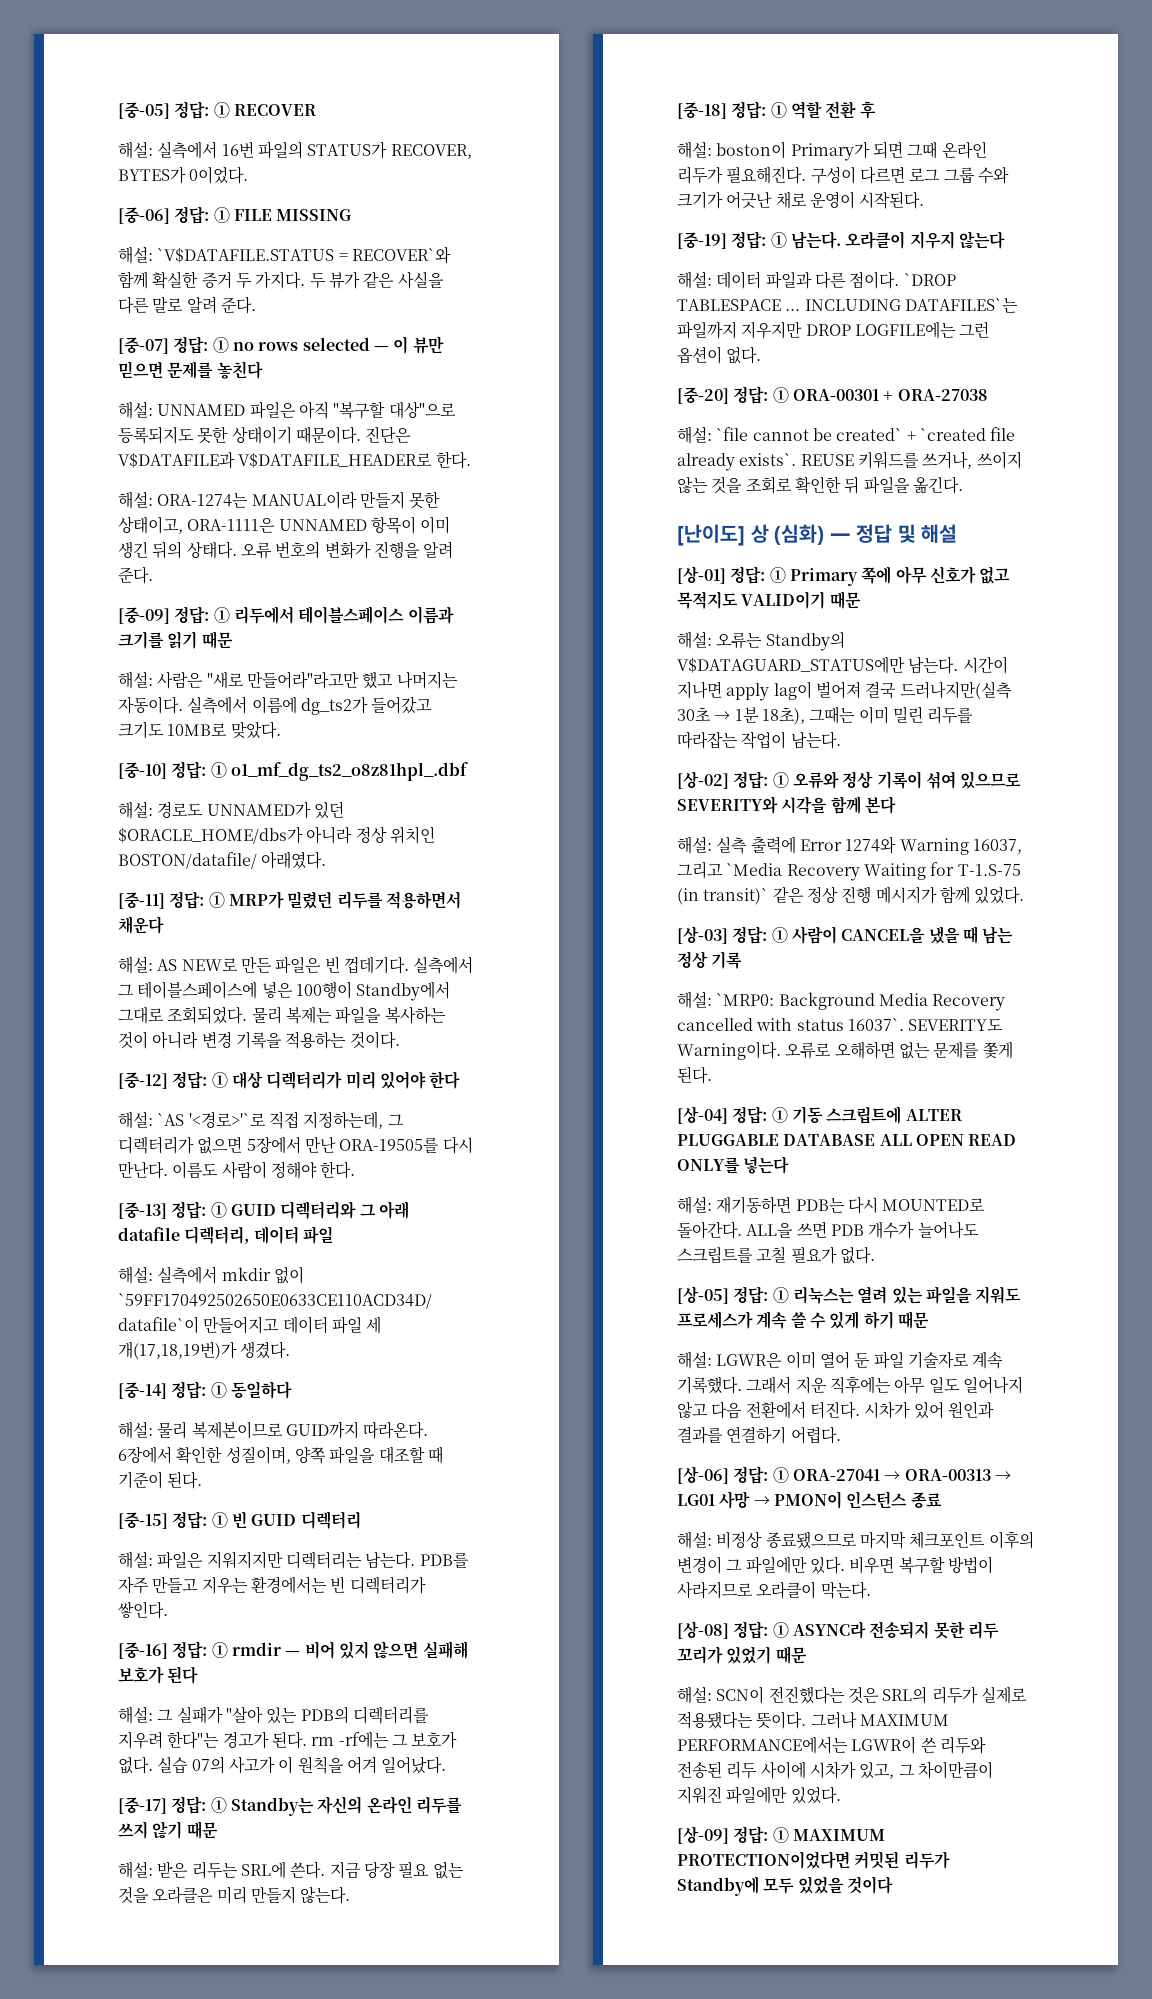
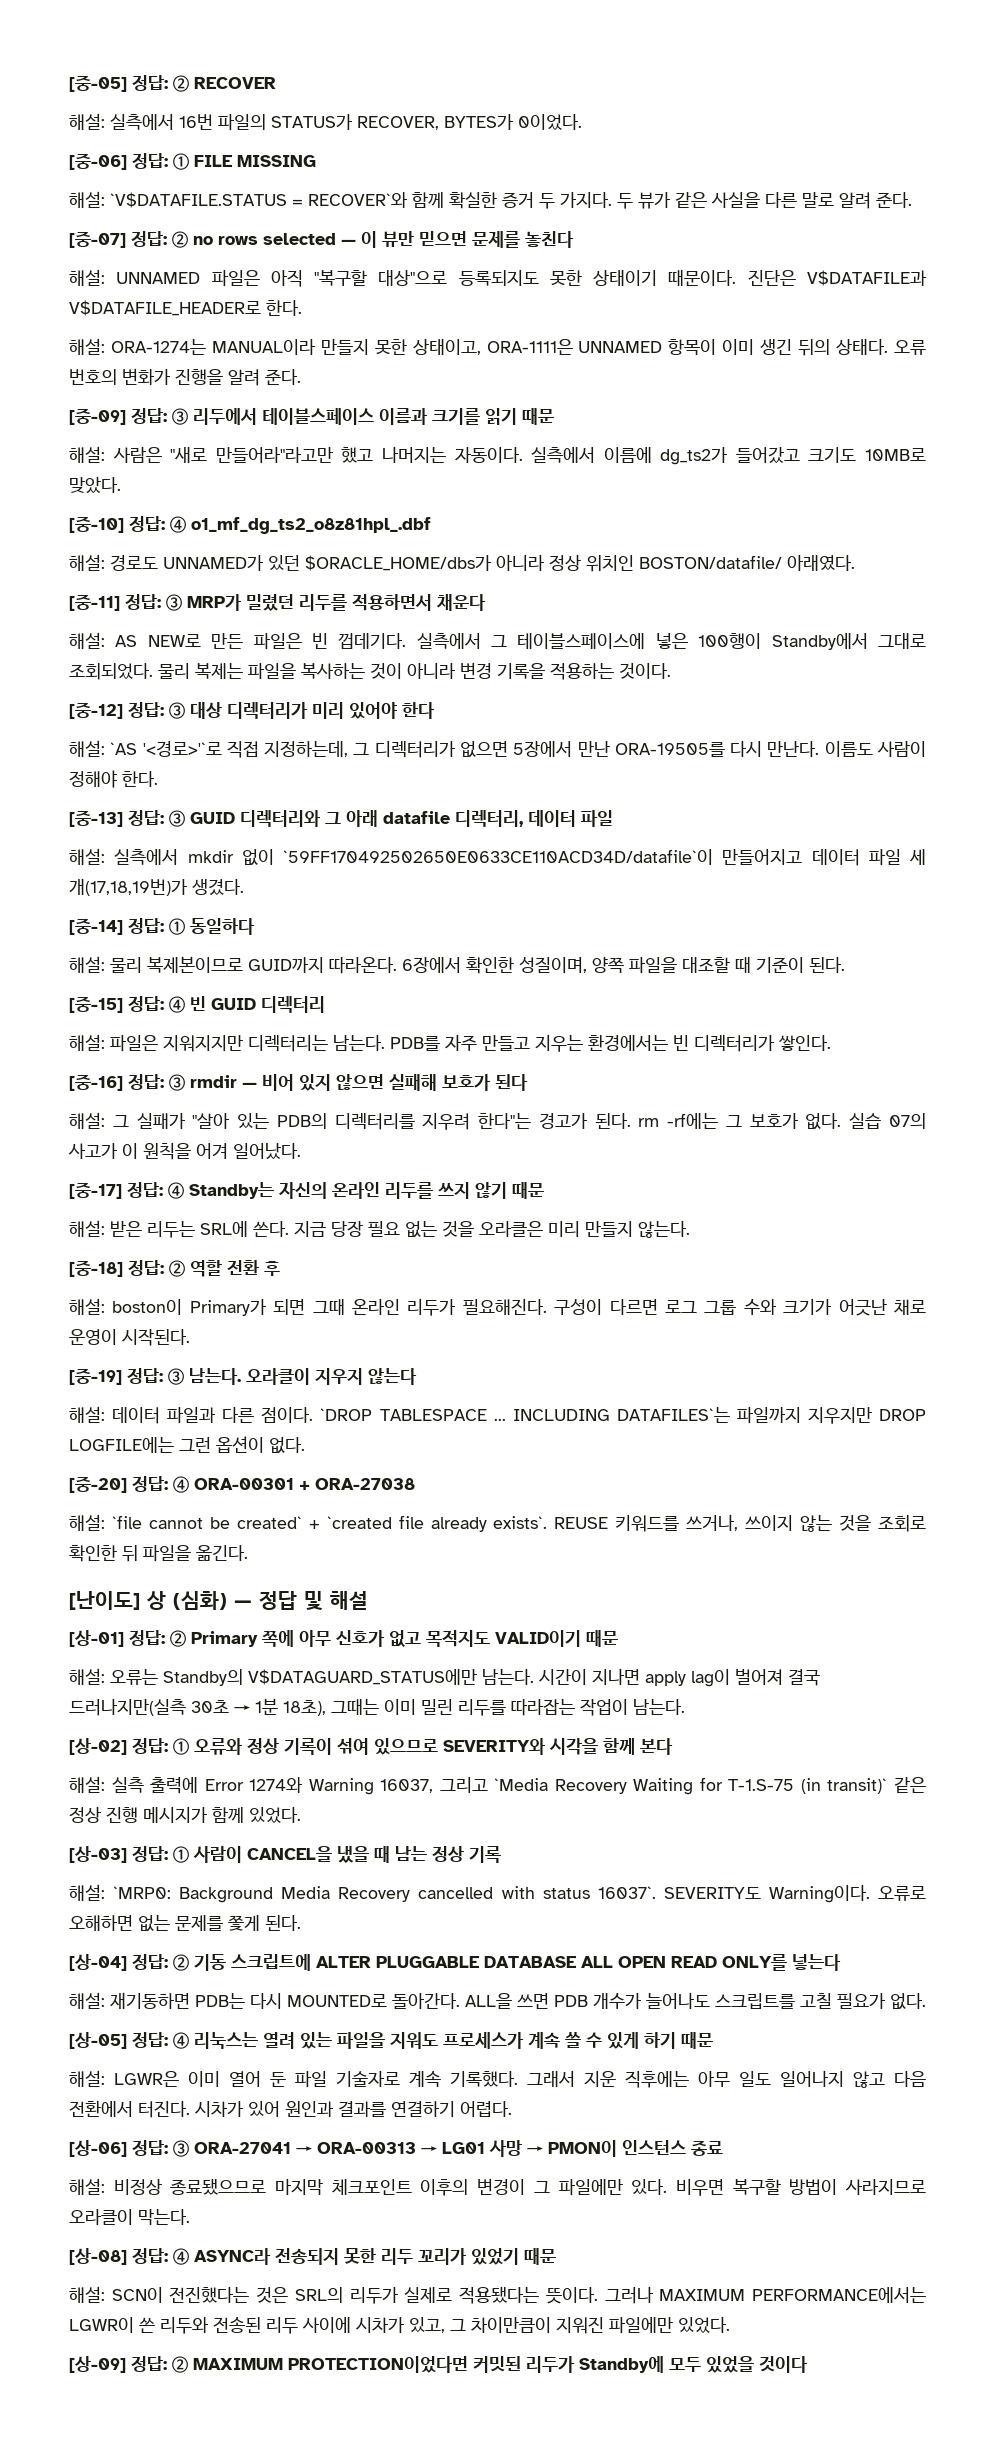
[213,102,230,118] ① -> [173,75,189,92] ②
[212,337,229,353] ① -> [172,231,188,248] ②
[213,607,230,623] ① -> [172,408,188,425] ③
[210,762,227,778] ① -> [170,516,186,533] ④
[208,892,225,908] ① -> [166,594,182,611] ③
[211,1072,228,1088] ① -> [169,702,185,719] ③
[210,1202,227,1218] ① -> [169,810,185,827] ③
[211,1512,228,1528] ① -> [169,996,185,1013] ④
[211,1642,228,1658] ① -> [169,1074,185,1091] ③
[210,1797,227,1813] ① -> [168,1182,184,1199] ④
[770,102,787,118] ① -> [169,1260,185,1277] ②
[770,232,787,248] ① -> [168,1368,184,1385] ③
[772,387,789,403] ① -> [173,1476,189,1493] ④
[769,567,786,583] ① -> [170,1630,186,1647] ②
[771,1107,788,1123] ① -> [173,1954,189,1971] ②
[772,1287,789,1303] ① -> [173,2032,189,2049] ④
[772,1467,789,1483] ① -> [173,2140,189,2157] ③
[772,1622,789,1638] ① -> [173,2248,189,2265] ④
[772,1827,789,1843] ① -> [172,2356,188,2373] ②

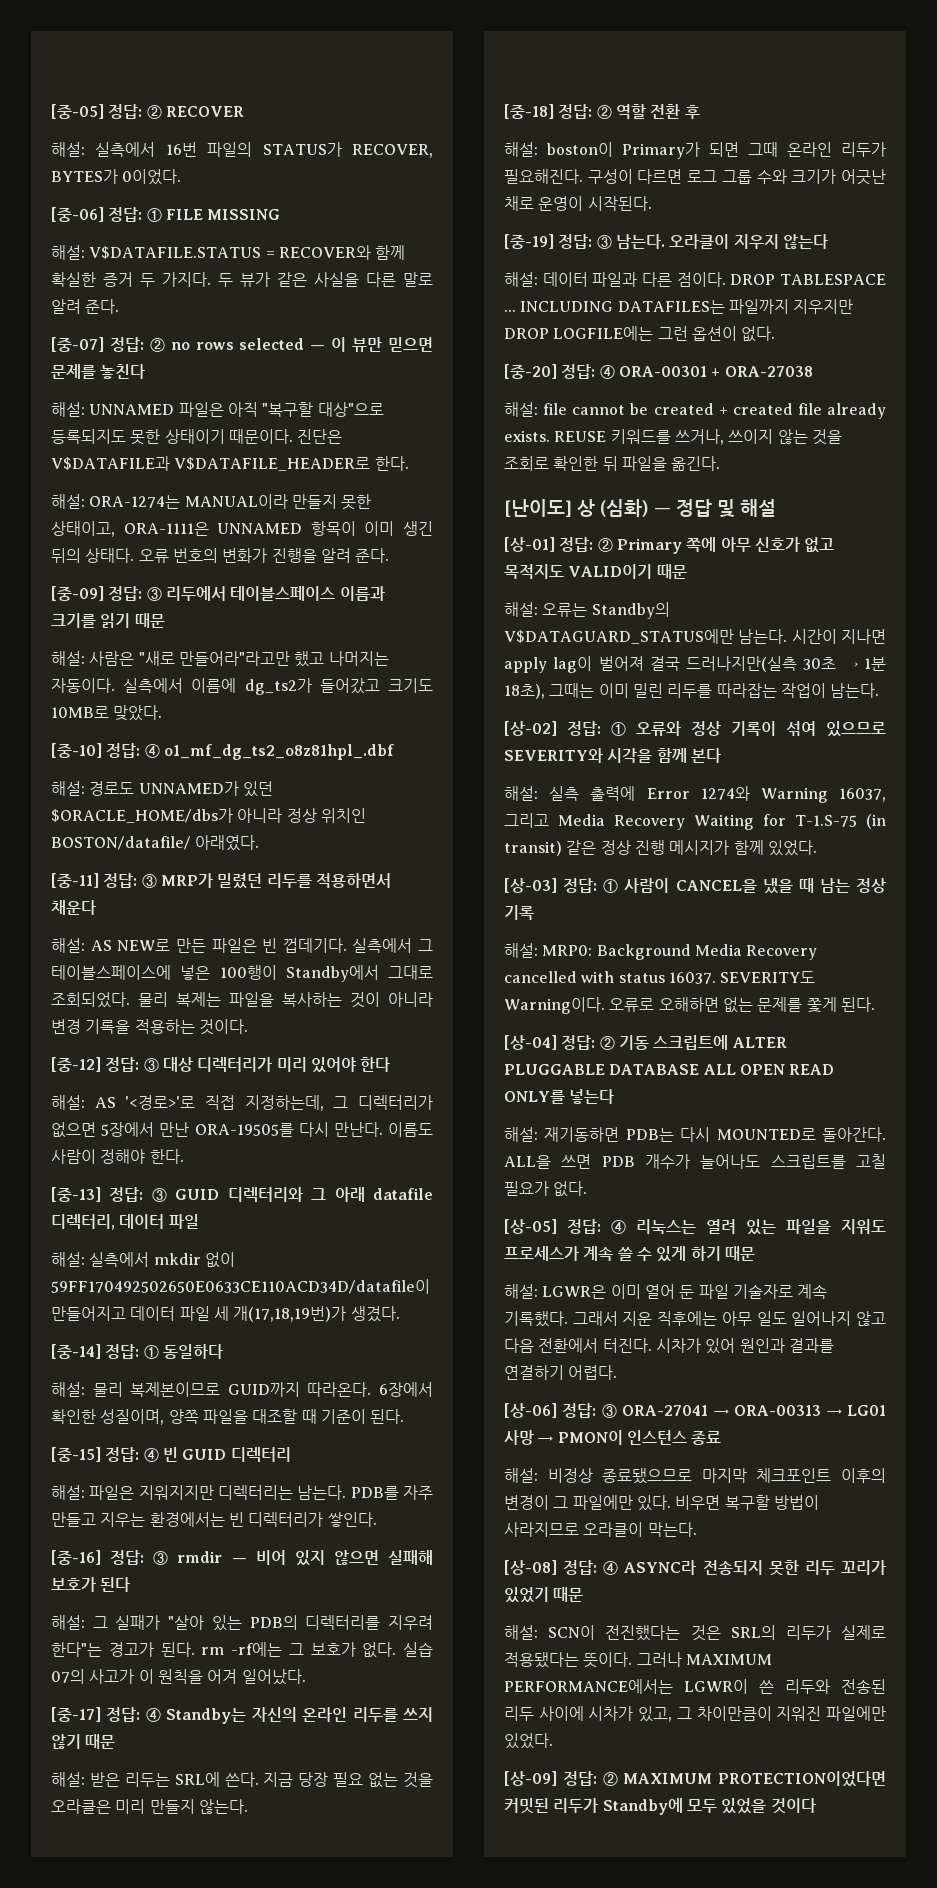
[110,192,408,208] `V$DATAFILE.STATUS = RECOVER`와 -> [89,245,371,260] V$DATAFILE.STATUS = RECOVER와
[110,741,222,757] `AS '<경로>'`로 -> [94,1095,196,1110] AS '<경로>'로
[283,849,713,865] `59FF170492502650E0633CE110ACD34D/datafile`이 -> [51,1279,430,1294] 59FF170492502650E0633CE110ACD34D/datafile이
[320,1408,373,1421] `DROP -> [730,274,776,285] DROP
[616,1407,730,1423] DATAFILES`는 -> [617,300,725,314] DATAFILES는
[111,1515,142,1529] `file -> [543,403,568,415] file
[236,1516,392,1529] created` + `created -> [653,403,793,415] created + created
[493,1516,548,1529] exists`. -> [504,430,550,442] exists.
[494,1778,549,1791] `Media -> [558,814,605,826] Media
[827,1778,888,1794] transit)` -> [504,841,562,856] transit)
[113,1886,172,1899] `MRP0: -> [542,945,593,956] MRP0:
[597,1886,656,1899] 16037`. -> [668,972,716,984] 16037.

